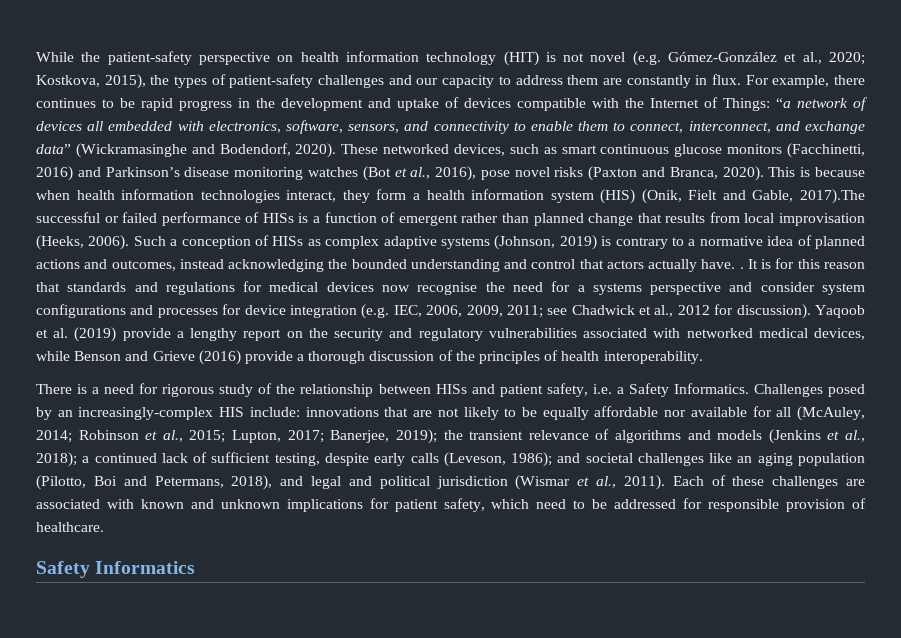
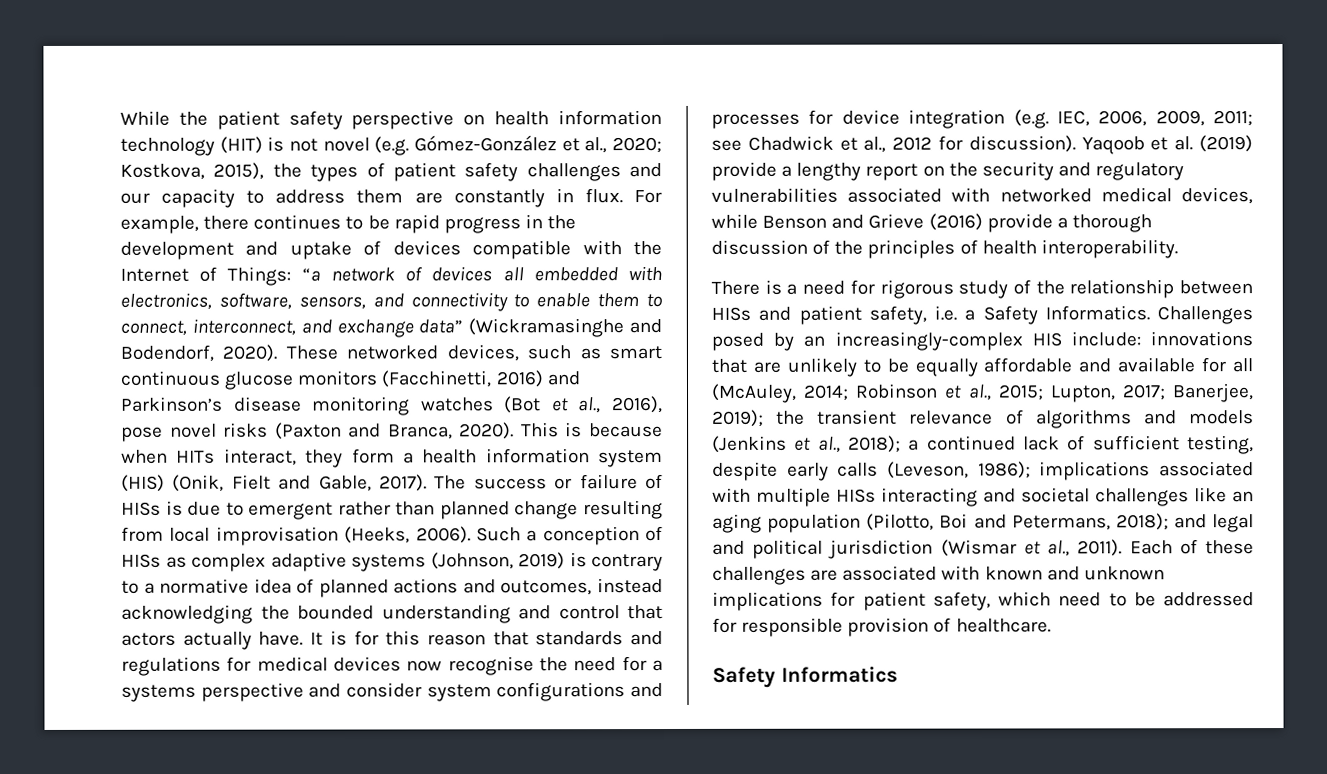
[107,51,192,65] patient-safety -> [216,110,343,130] patient safety
[229,74,314,88] patient-safety -> [392,162,519,182] patient safety
[76,189,280,203] health information technologies -> [176,450,216,464] HITs
[800,189,865,204] [36,212,396,226] 2017).The successful or failed performance of HISs is a function of -> [379,474,663,492] [121,500,244,516] 2017). The success or failure of HISs is due to
[637,213,706,223] that results -> [583,500,663,520] resulting
[739,267,744,269] . -> (304, 638) none
[437,407,499,420] not likely -> [786,357,857,377] unlikely
[664,410,687,417] nor -> [1078,358,1112,373] and
(553, 459) none -> [1039,461,1254,481] [712,487,978,507] implications associated with multiple HISs interacting
[231,475,273,490] 2018), -> [1115,513,1169,531] 2018);

